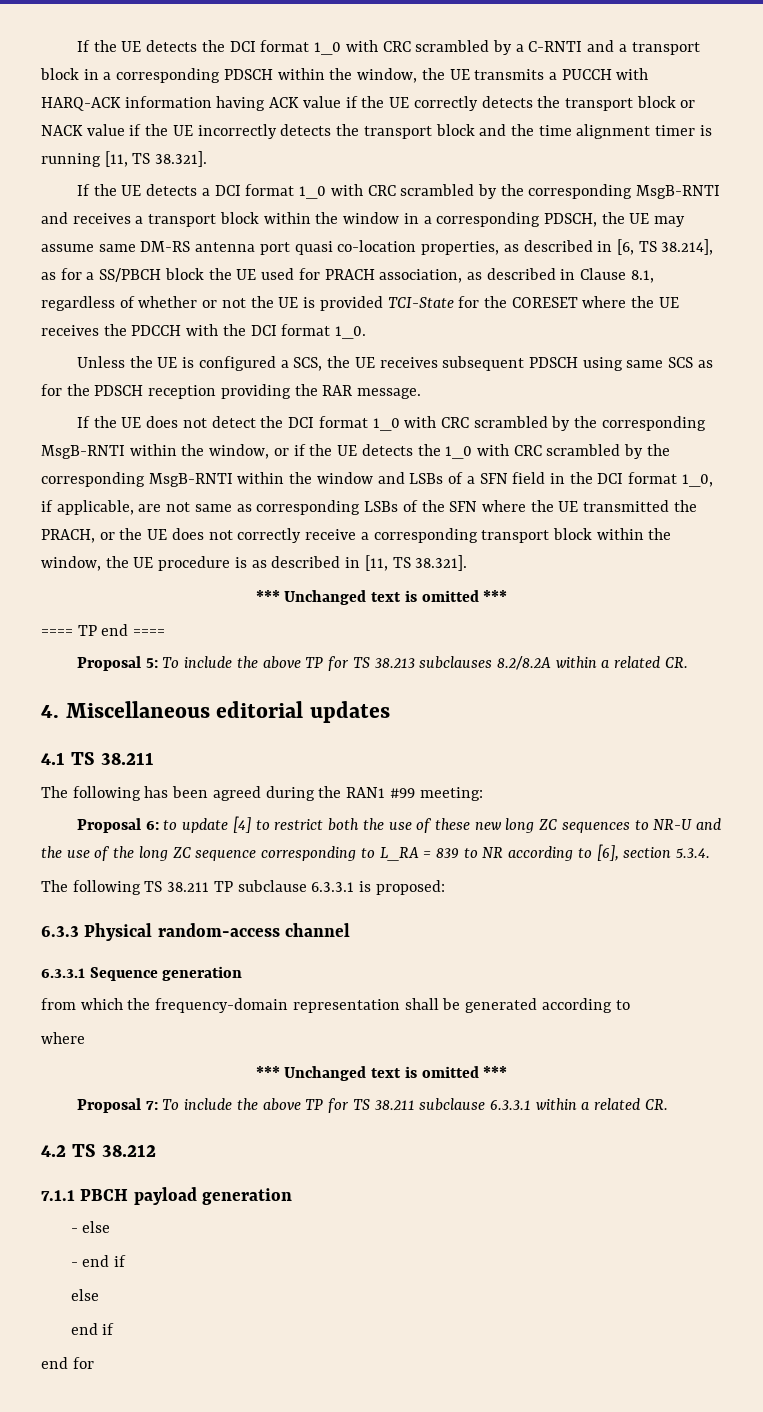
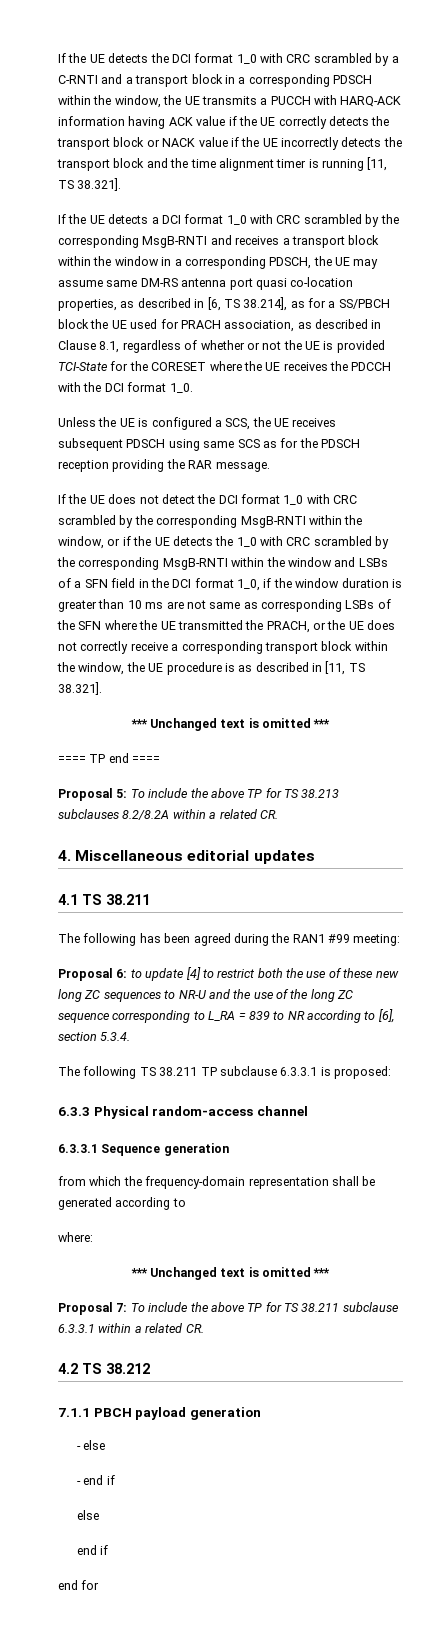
[56,500,134,515] applicable, -> [273,578,402,588] [58,599,164,612] the window duration is greater than 10 ms
[41,1032,85,1044] where -> [58,1232,93,1242] where:

